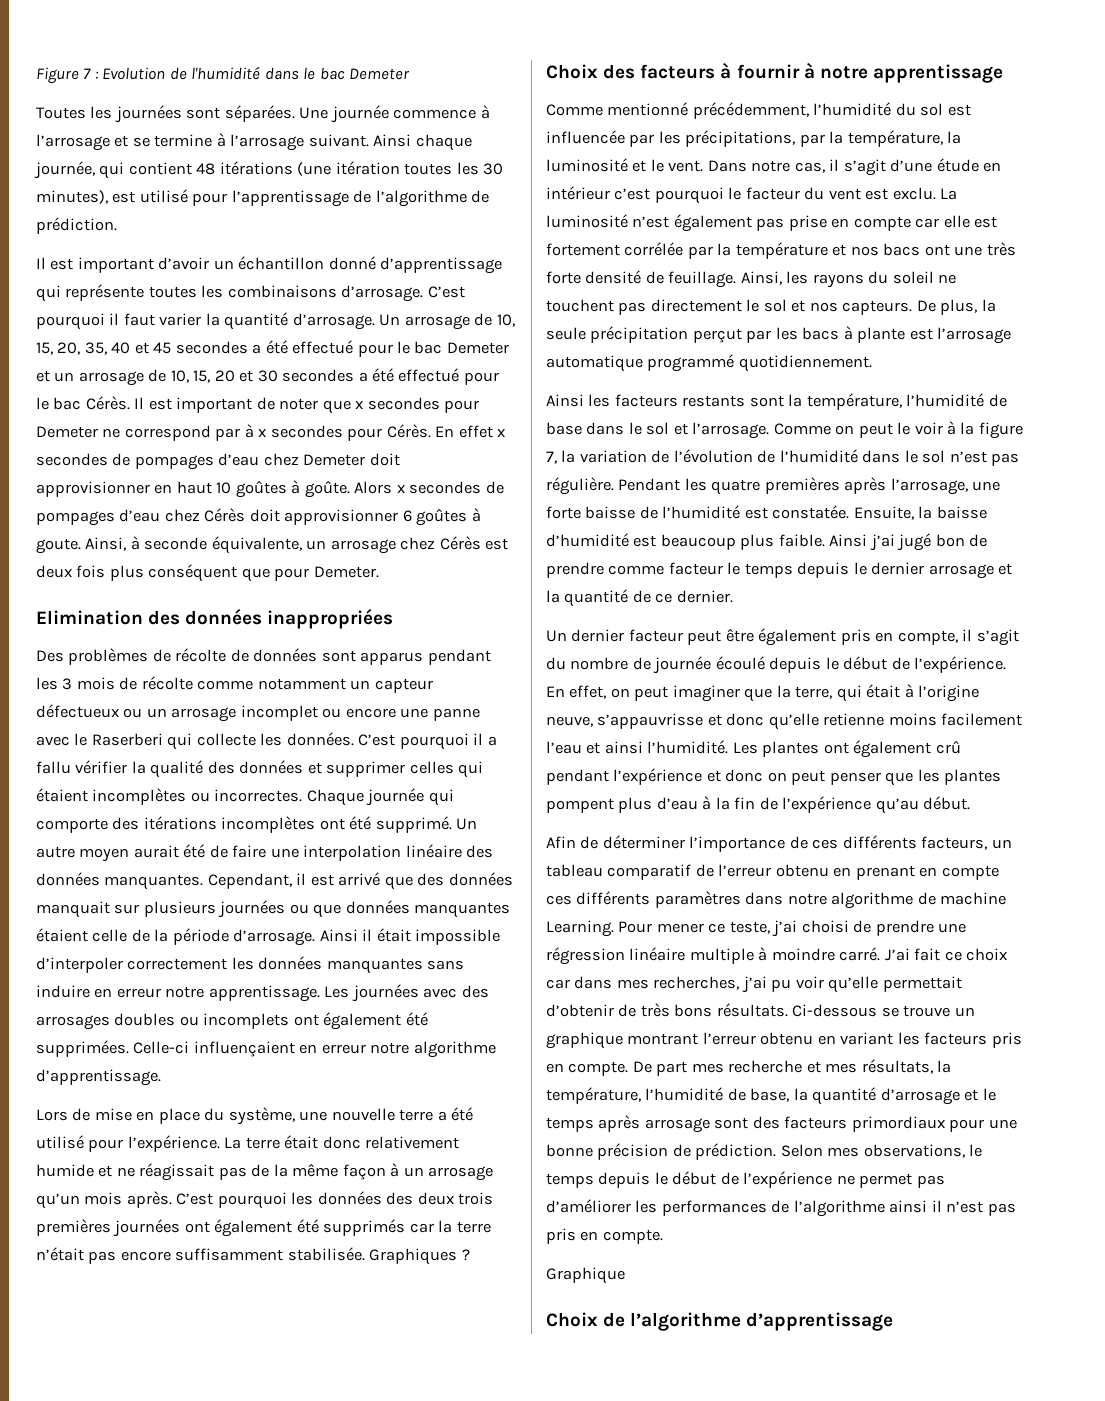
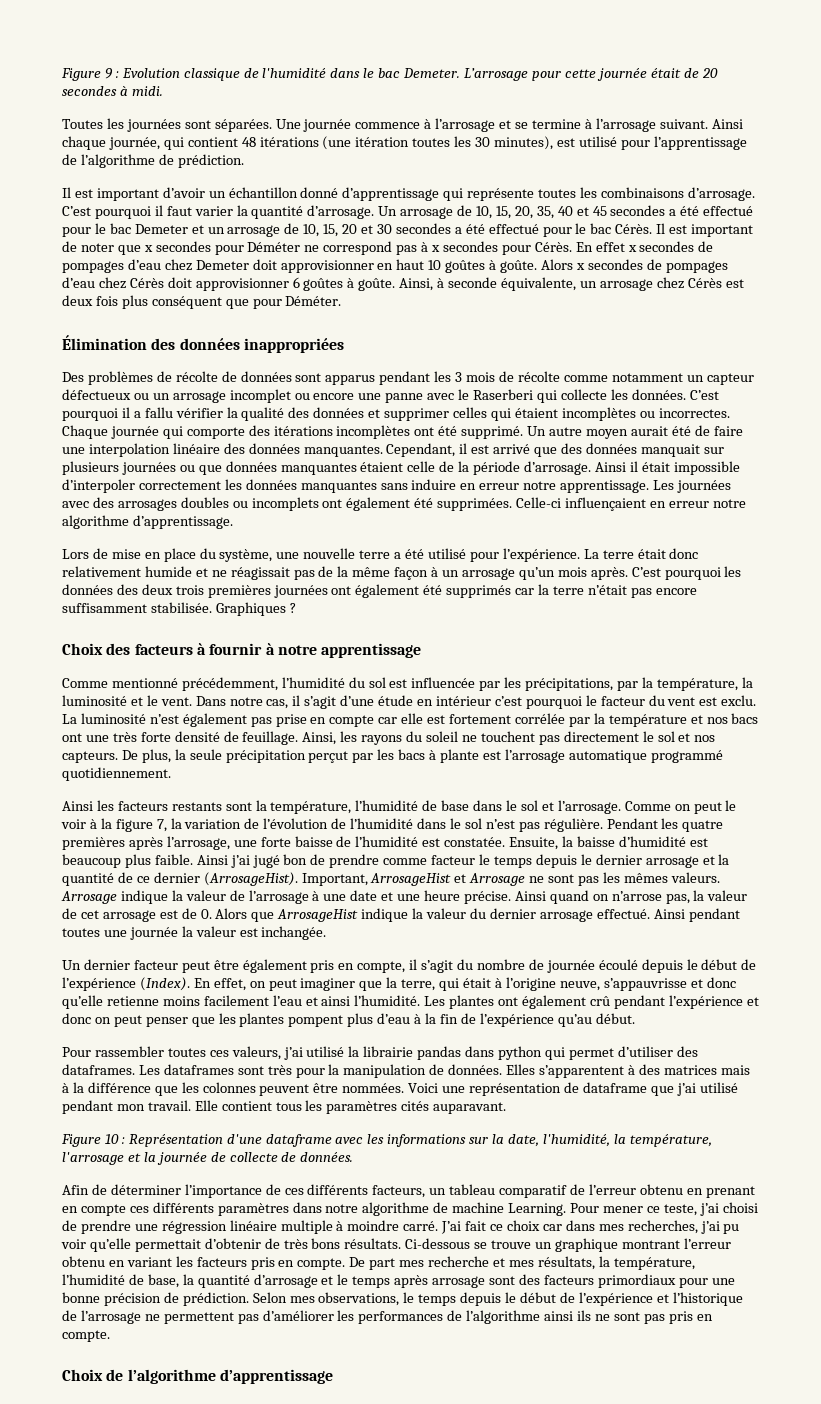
[36,67,92,84] Figure 7 -> [61,68,113,81] Figure 9
(166, 73) none -> [183,68,240,81] classique
[349,68,411,80] Demeter -> [403,68,718,81] [62,86,163,96] Demeter. L’arrosage pour cette journée était de 20 secondes à midi.
[36,426,98,438] Demeter -> [247,242,301,252] Déméter
[215,428,241,441] par -> [396,245,418,255] pas
[36,538,81,554] goute. -> [358,278,396,291] goûte.
[313,566,379,578] [36,610,143,625] Demeter. // Elimination -> [285,296,342,306] [62,335,147,350] Déméter. // Élimination
[676,590,733,603] dernier. -> [153,872,720,886] [61,890,748,904] [62,908,740,922] [62,926,327,940] dernier (ArrosageHist). Important, ArrosageHist et Arrosage ne sont pas les mêmes valeurs. Arrosage indique la valeur de l’arrosage à une date et une heure précise. Ainsi quand on n’arrose pas, la valeur de cet arrosage est de 0. Alors que ArrosageHist indique la valeur du dernier arrosage effectué. Ainsi pendant toutes une journée la valeur est inchangée.
[914,656,1007,673] l’expérience. -> [62,977,190,991] l’expérience (Index).
(971, 803) none -> [62,1046,698,1060] [62,1064,750,1078] [62,1082,738,1096] [62,1100,507,1114] [61,1134,712,1147] [62,1152,354,1165] // Pour rassembler toutes ces valeurs, j’ai utilisé la librairie pandas dans python qui permet d’utiliser des dataframes. Les dataframes sont très pour la manipulation de données. Elles s’apparentent à des matrices mais à la différence que les colonnes peuvent être nommées. Voici une représentation de dataframe que j’ai utilisé pendant mon travail. Elle contient tous les paramètres cités auparavant. // Figure 10 : Représentation d'une dataframe avec les informations sur la date, l'humidité, la température, l'arrosage et la journée de collecte de données.
[836,1173,913,1188] ne permet -> [656,1292,743,1306] [62,1310,234,1324] et l’historique de l’arrosage ne permettent
[931,1200,984,1213] il n’est -> [577,1310,640,1321] ils ne sont
[546,1267,625,1284] // Graphique -> (110, 1336) none

